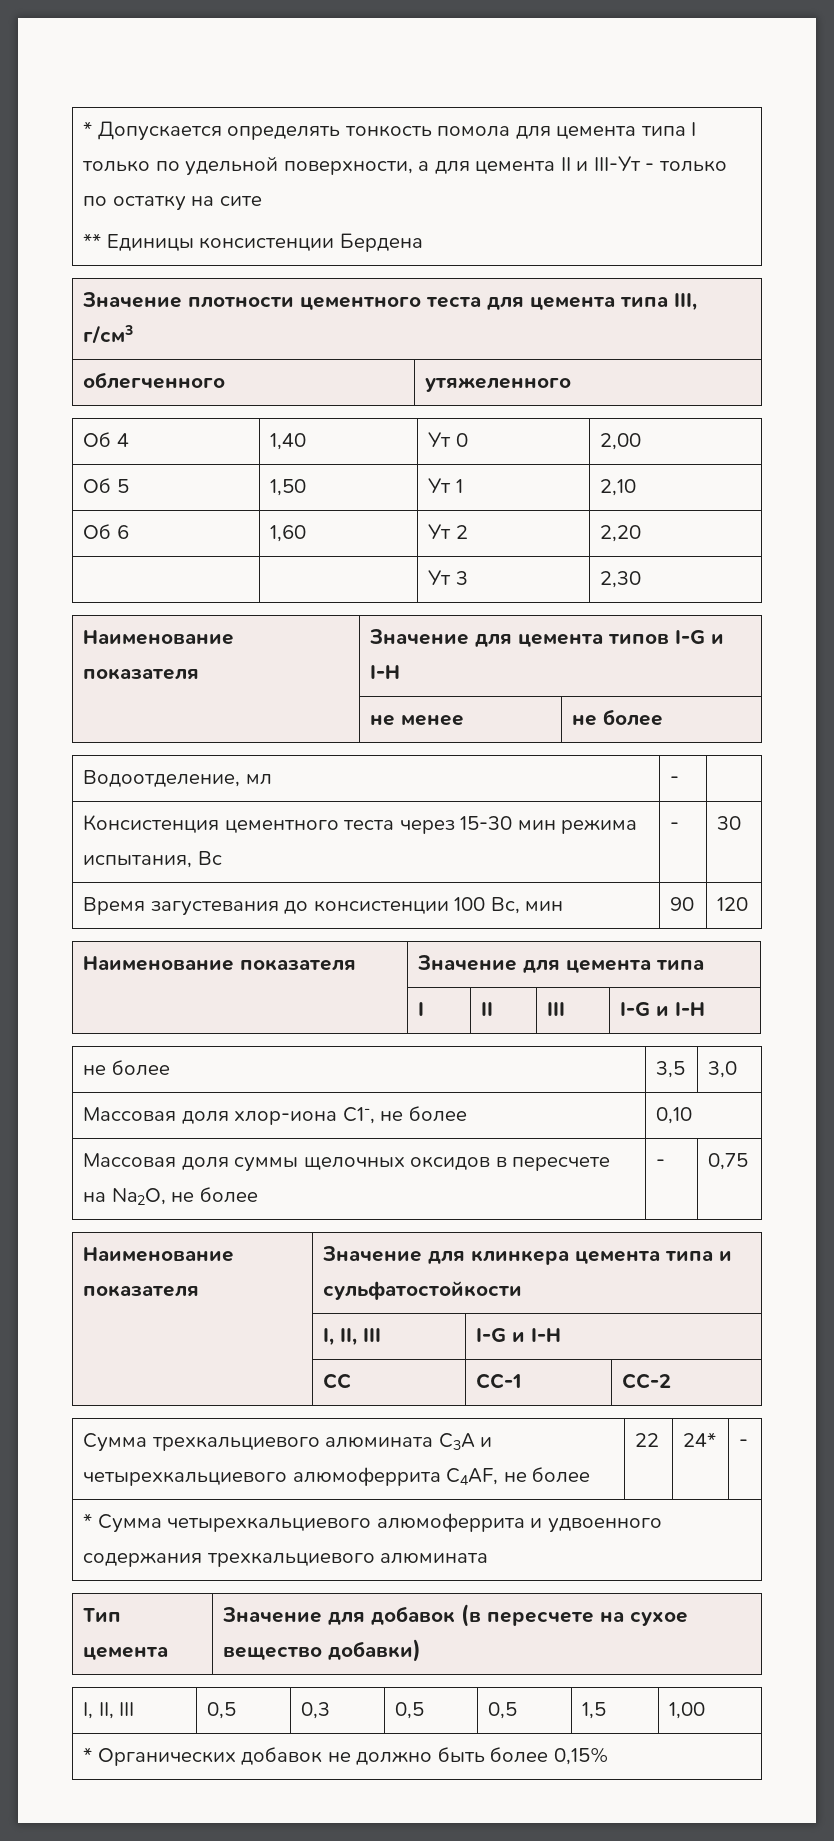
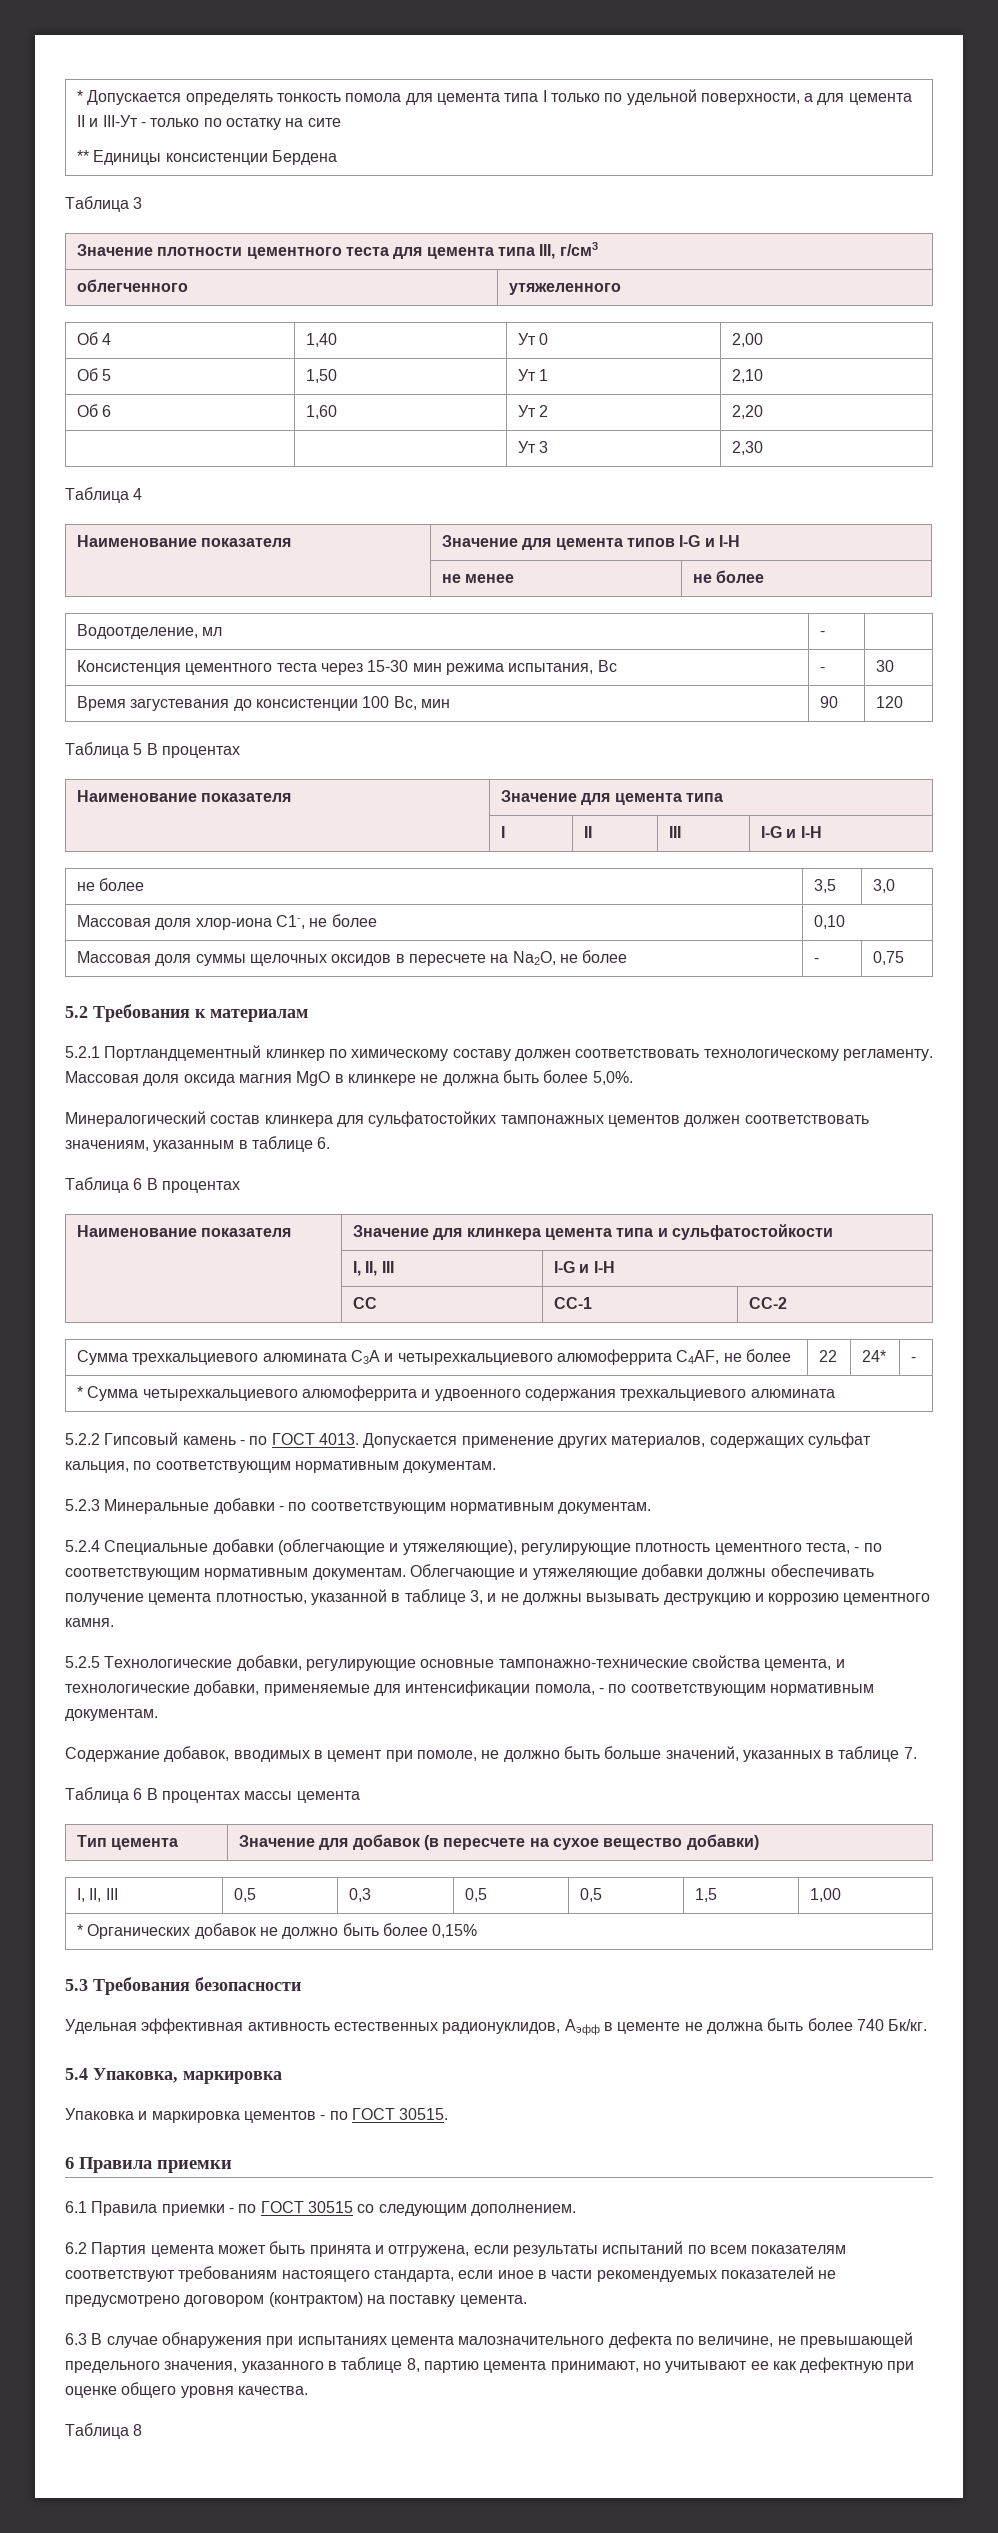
(423, 242) none -> [65,196,143,212] // Таблица 3
(642, 579) none -> [65,487,143,503] // Таблица 4
(749, 904) none -> [65,742,240,758] // Таблица 5 В процентах
(749, 1161) none -> [65,1004,308,1022] [65,1045,933,1061] [65,1070,633,1086] [65,1111,869,1127] [65,1136,331,1152] [65,1177,240,1193] // 5.2 Требования к материалам // 5.2.1 Портландцементный клинкер по химическому составу должен соответствовать технологическому регламенту. Массовая доля оксида магния MgО в клинкере не должна быть более 5,0%. // Минералогический состав клинкера для сульфатостойких тампонажных цементов должен соответствовать значениям, указанным в таблице 6. // Таблица 6 В процентах
(489, 1558) none -> [65,1432,871,1448] [65,1461,497,1473] [65,1498,652,1514] [65,1539,882,1555] [65,1564,874,1580] [65,1589,931,1605] [65,1618,114,1627] [65,1655,845,1671] [65,1680,874,1696] [65,1709,158,1721] [65,1746,917,1762] [65,1787,360,1803] // 5.2.2 Гипсовый камень - по ГОСТ 4013. Допускается применение других материалов, содержащих сульфат кальция, по соответствующим нормативным документам. // 5.2.3 Минеральные добавки - по соответствующим нормативным документам. // 5.2.4 Специальные добавки (облегчающие и утяжеляющие), регулирующие плотность цементного теста, - по соответствующим нормативным документам. Облегчающие и утяжеляющие добавки должны обеспечивать получение цемента плотностью, указанной в таблице 3, и не должны вызывать деструкцию и коррозию цементного камня. // 5.2.5 Технологические добавки, регулирующие основные тампонажно-технические свойства цемента, и технологические добавки, применяемые для интенсификации помола, - по соответствующим нормативным документам. // Содержание добавок, вводимых в цемент при помоле, не должно быть больше значений, указанных в таблице 7. // Таблица 6 В процентах массы цемента
(609, 1756) none -> [65,1977,301,1995] [65,2018,928,2035] [65,2068,282,2084] [65,2108,449,2123] [65,2157,232,2173] [65,2201,576,2216] [65,2241,847,2257] [65,2266,837,2282] [65,2292,527,2307] [65,2332,913,2348] [65,2357,915,2373] [65,2382,308,2398] [65,2423,143,2439] // 5.3 Требования безопасности // Удельная эффективная активность естественных радионуклидов, Аэфф в цементе не должна быть более 740 Бк/кг. // 5.4 Упаковка, маркировка // Упаковка и маркировка цементов - по ГОСТ 30515. // 6 Правила приемки // 6.1 Правила приемки - по ГОСТ 30515 со следующим дополнением. // 6.2 Партия цемента может быть принята и отгружена, если результаты испытаний по всем показателям соответствуют требованиям настоящего стандарта, если иное в части рекомендуемых показателей не предусмотрено договором (контрактом) на поставку цемента. // 6.3 В случае обнаружения при испытаниях цемента малозначительного дефекта по величине, не превышающей предельного значения, указанного в таблице 8, партию цемента принимают, но учитывают ее как дефектную при оценке общего уровня качества. // Таблица 8

